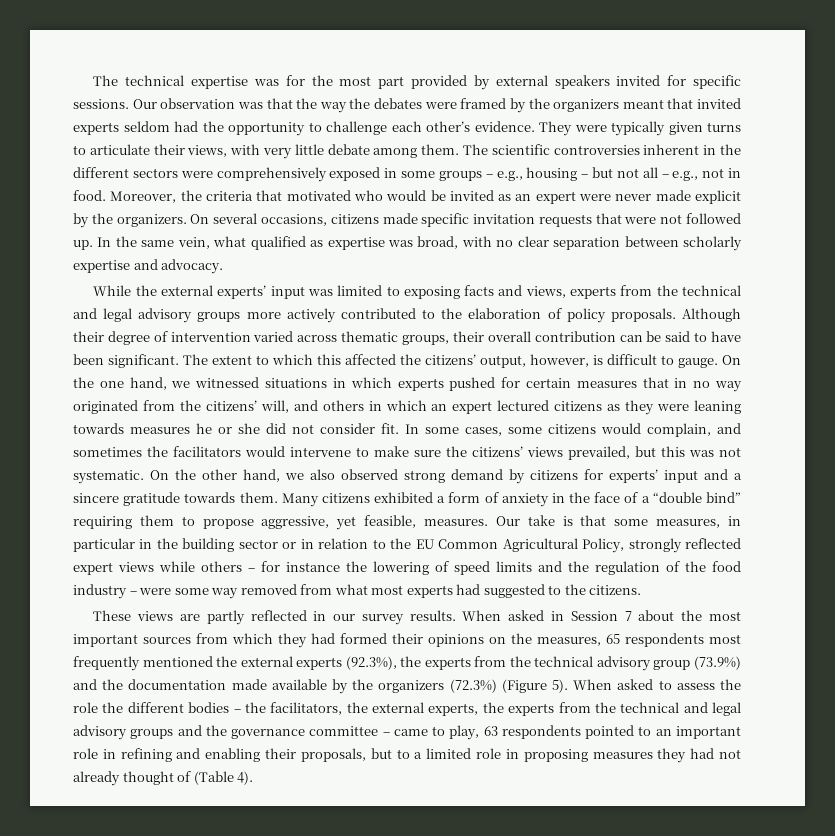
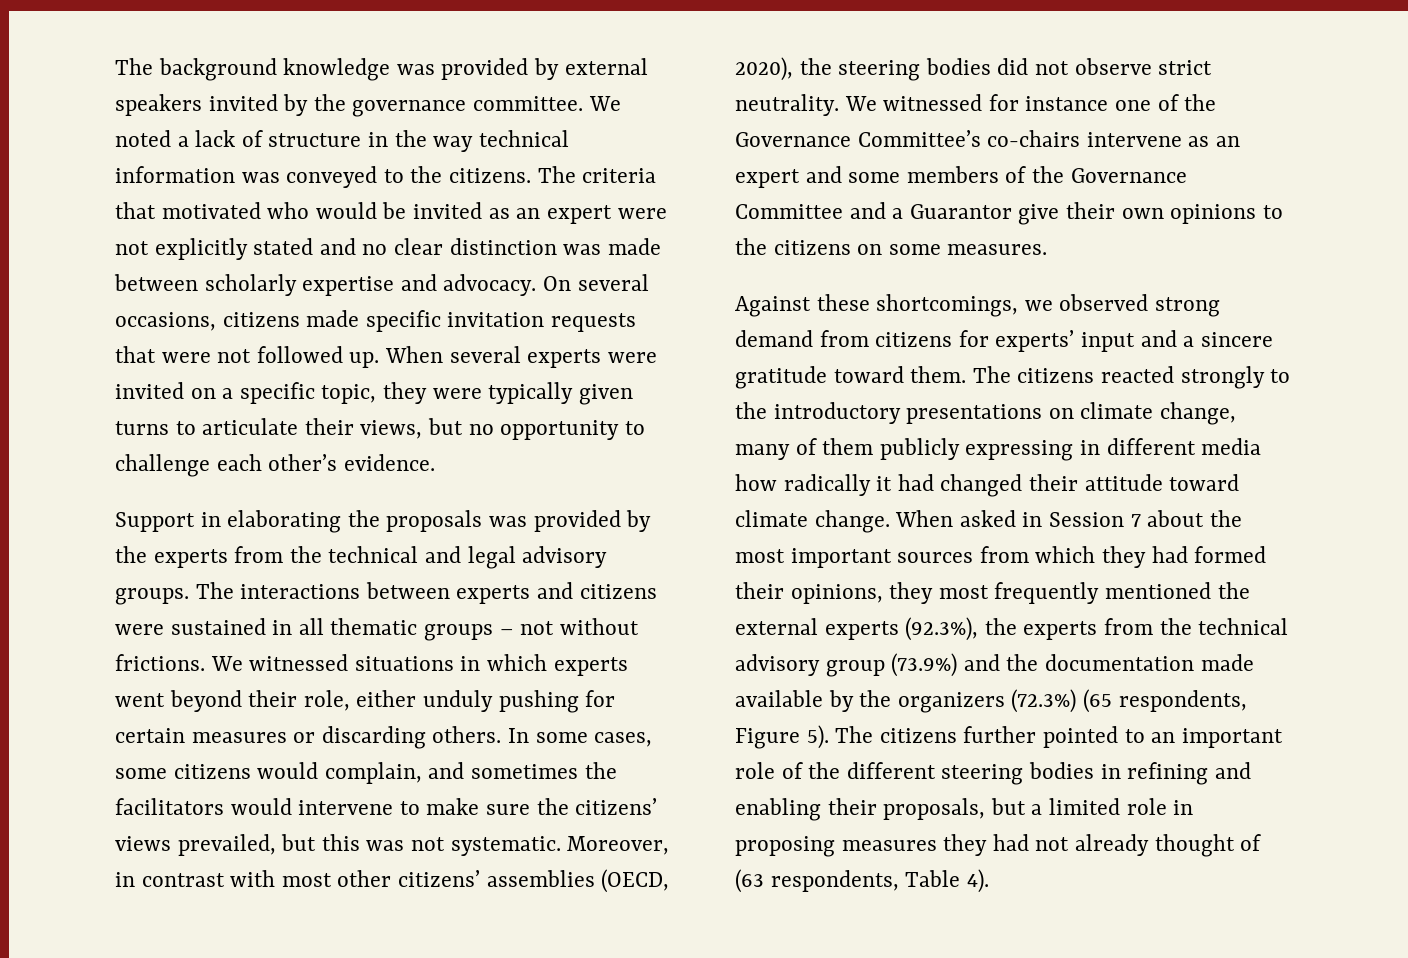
[93,75,405,89] The technical expertise was for the most part -> [115,58,435,81] The background knowledge was
[667,75,742,89] [73,98,741,113] [73,121,741,136] [73,144,741,159] [73,167,742,182] [73,190,202,203] for specific sessions. Our observation was that the way the debates were framed by the organizers meant that invited experts seldom had the opportunity to challenge each other’s evidence. They were typically given turns to articulate their views, with very little debate among them. The scientific controversies inherent in the different sectors were comprehensively exposed in some groups – e.g., housing – but not all – e.g., not in food. Moreover, the -> [283,94,621,117] [115,130,569,152] [115,166,576,188] by the governance committee. We noted a lack of structure in the way technical information was conveyed to the citizens. The
[615,190,741,204] [73,213,187,228] never made explicit by the organizers. -> [115,238,661,260] [114,274,537,296] not explicitly stated and no clear distinction was made between scholarly expertise and advocacy.
[97,236,742,251] [73,259,224,274] [93,285,741,299] [73,308,741,323] [73,331,742,345] [73,354,741,368] [73,377,191,390] In the same vein, what qualified as expertise was broad, with no clear separation between scholarly expertise and advocacy. // While the external experts’ input was limited to exposing facts and views, experts from the technical and legal advisory groups more actively contributed to the elaboration of policy proposals. Although their degree of intervention varied across thematic groups, their overall contribution can be said to have been significant. The extent to which this affected the citizens’ output, however, is difficult to gauge. On the one hand, we -> [385,346,657,368] [115,382,633,405] [115,418,645,440] [115,454,435,477] [115,510,652,533] [115,546,608,569] [115,582,657,605] [115,618,639,641] [115,654,243,671] When several experts were invited on a specific topic, they were typically given turns to articulate their views, but no opportunity to challenge each other’s evidence. // Support in elaborating the proposals was provided by the experts from the technical and legal advisory groups. The interactions between experts and citizens were sustained in all thematic groups – not without frictions. We
[449,377,742,392] [73,400,741,415] [73,423,399,434] pushed for certain measures that in no way originated from the citizens’ will, and others in which an expert lectured citizens as they were leaning towards measures he or she did not consider fit. -> [115,690,616,713] [115,726,502,749] went beyond their role, either unduly pushing for certain measures or discarding others.
[150,469,335,482] On the other hand, we also -> [567,836,670,855] [115,869,670,893] [735,57,1213,81] [735,94,1217,116] [735,130,1241,147] [735,166,1187,188] [735,202,1283,225] [735,238,1048,255] [735,294,1053,317] Moreover, in contrast with most other citizens’ assemblies (OECD, 2020), the steering bodies did not observe strict neutrality. We witnessed for instance one of the Governance Committee’s co-chairs intervene as an expert and some members of the Governance Committee and a Guarantor give their own opinions to the citizens on some measures. // Against these shortcomings, we
[509,469,525,484] by -> [819,330,869,347] from
[184,492,741,507] [73,515,741,530] [73,538,742,553] [73,561,741,575] [73,584,642,599] [93,610,456,625] towards them. Many citizens exhibited a form of anxiety in the face of a “double bind” requiring them to propose aggressive, yet feasible, measures. Our take is that some measures, in particular in the building sector or in relation to the EU Common Agricultural Policy, strongly reflected expert views while others – for instance the lowering of speed limits and the regulation of the food industry – were some way removed from what most experts had suggested to the citizens. // These views are partly reflected in our survey results. -> [833,366,1291,389] [735,402,1237,425] [735,438,1262,461] [735,474,1240,497] [735,510,890,533] toward them. The citizens reacted strongly to the introductory presentations on climate change, many of them publicly expressing in different media how radically it had changed their attitude toward climate change.
[428,633,704,647] opinions on the measures, 65 respondents -> [790,582,934,604] opinions, they
[501,679,742,693] [73,702,741,716] [73,725,581,740] (Figure 5). When asked to assess the role the different bodies – the facilitators, the external experts, the experts from the technical and legal advisory groups and the governance committee – came to play, 63 respondents -> [1083,689,1247,713] [735,725,1037,749] (65 respondents, Figure 5). The citizens further
(98, 753) none -> [781,762,1095,785] of the different steering bodies
[396,749,410,759] to -> (1026, 806) none
[193,771,234,785] (Table -> [735,869,961,893] (63 respondents, Table

